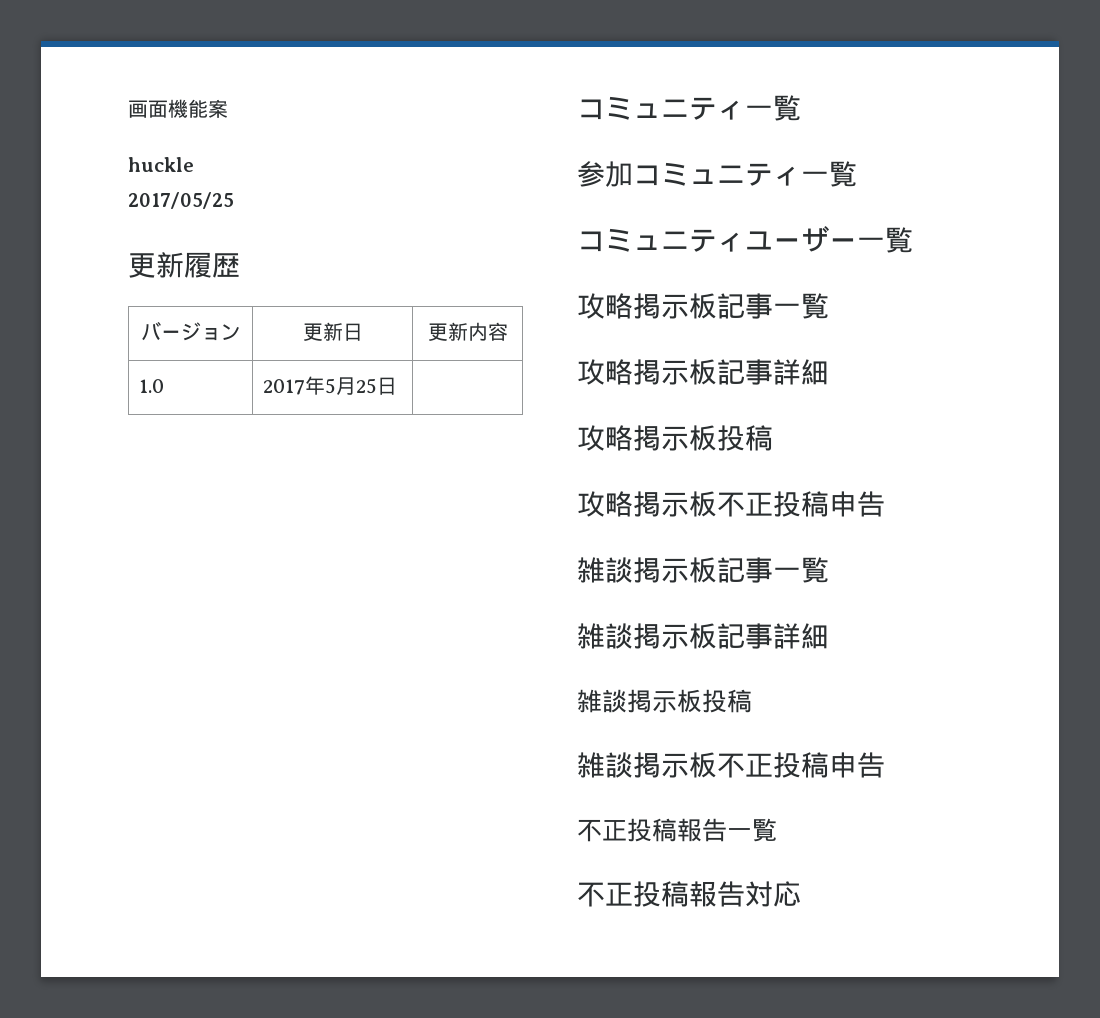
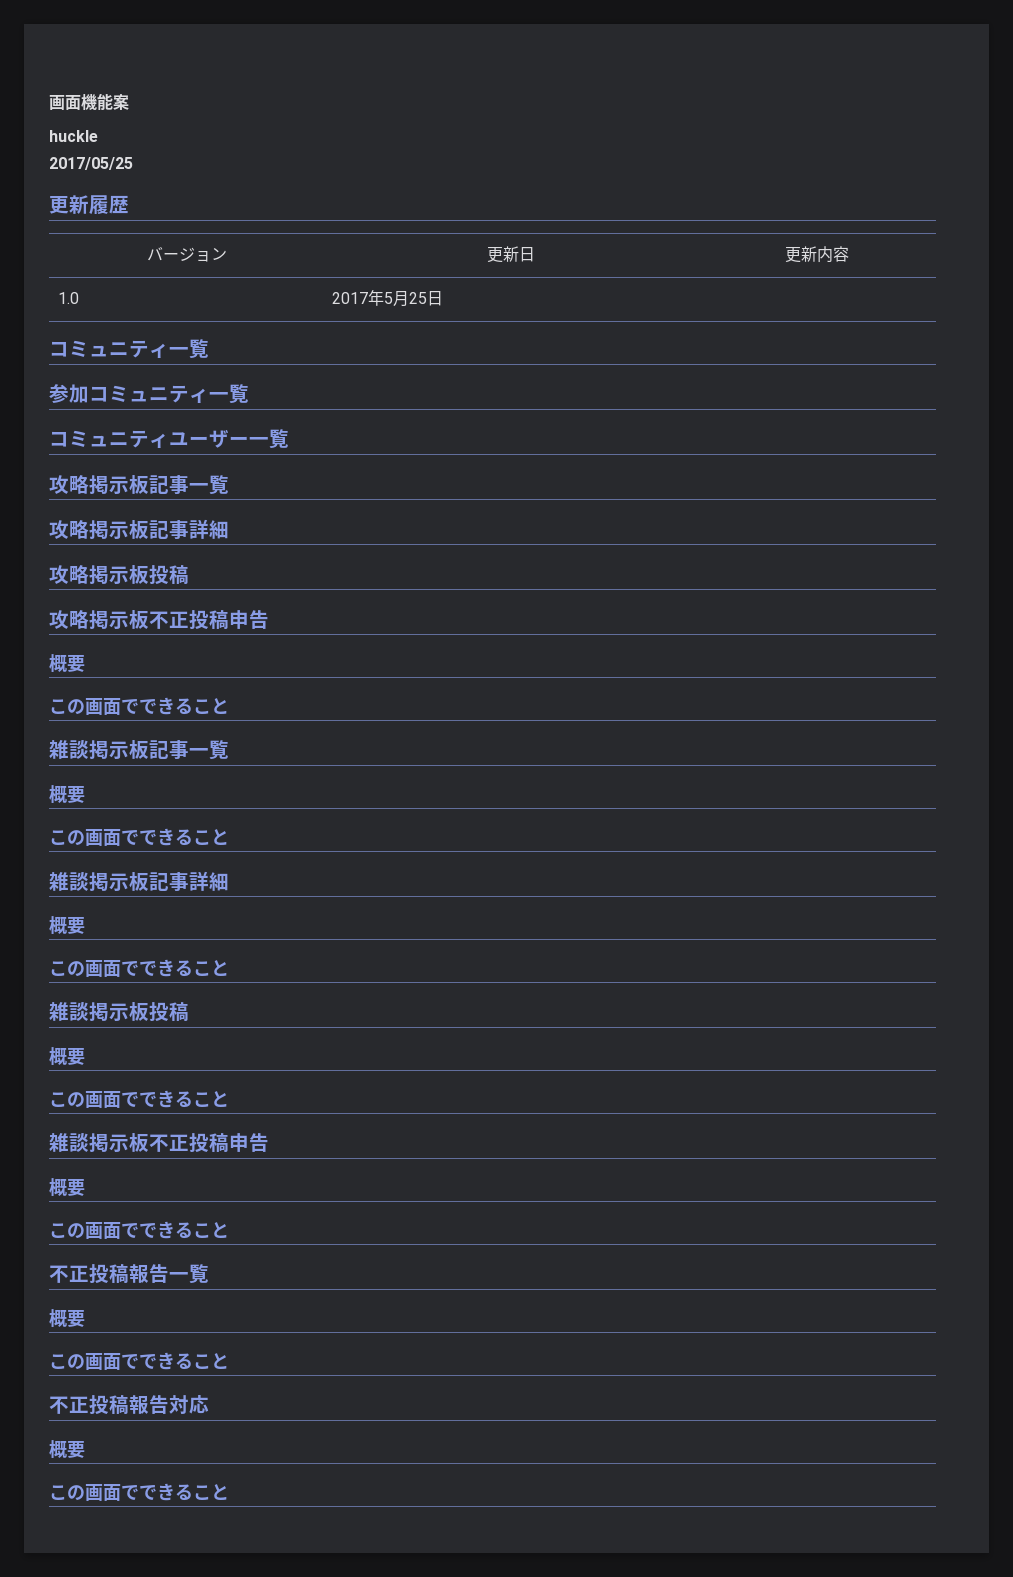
(885, 504) none -> [49,654,85,672] [49,697,229,715] // 概要 // この画面でできること
(829, 570) none -> [49,785,85,803] [49,828,229,846] // 概要 // この画面でできること
[577,689,752,713] 雑談掲示板投稿 -> [49,916,85,934] [49,959,229,977] [49,1002,189,1022] [49,1047,85,1065] [49,1090,229,1108] 概要 // この画面でできること // 雑談掲示板投稿 // 概要 // この画面でできること
[577,818,777,842] [577,881,801,907] 不正投稿報告一覧 // 不正投稿報告対応 -> [49,1178,85,1196] [49,1221,229,1239] [49,1264,209,1284] [49,1309,85,1327] [49,1352,229,1370] [49,1395,209,1415] [49,1440,85,1458] [49,1483,229,1501] 概要 // この画面でできること // 不正投稿報告一覧 // 概要 // この画面でできること // 不正投稿報告対応 // 概要 // この画面でできること

